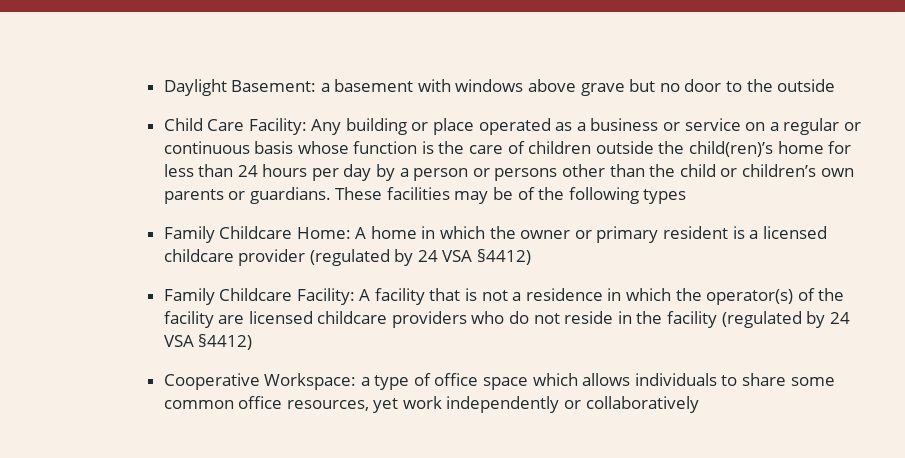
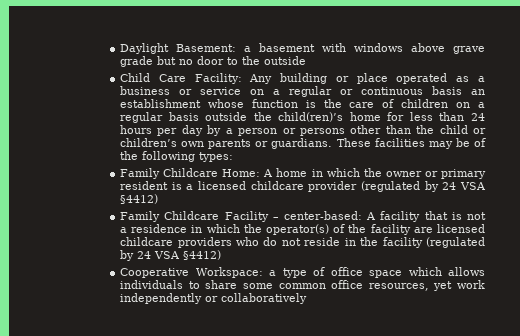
(625, 89) none -> [120,56,154,67] grade
(294, 147) none -> [471,89,486,95] [120,99,202,108] an establishment
(592, 147) none -> [456,102,485,108] [120,112,199,123] on a regular basis
[643,189,687,204] types -> [199,152,234,162] types:
[296,288,355,305] Facility: -> [224,211,362,222] Facility – center-based:

